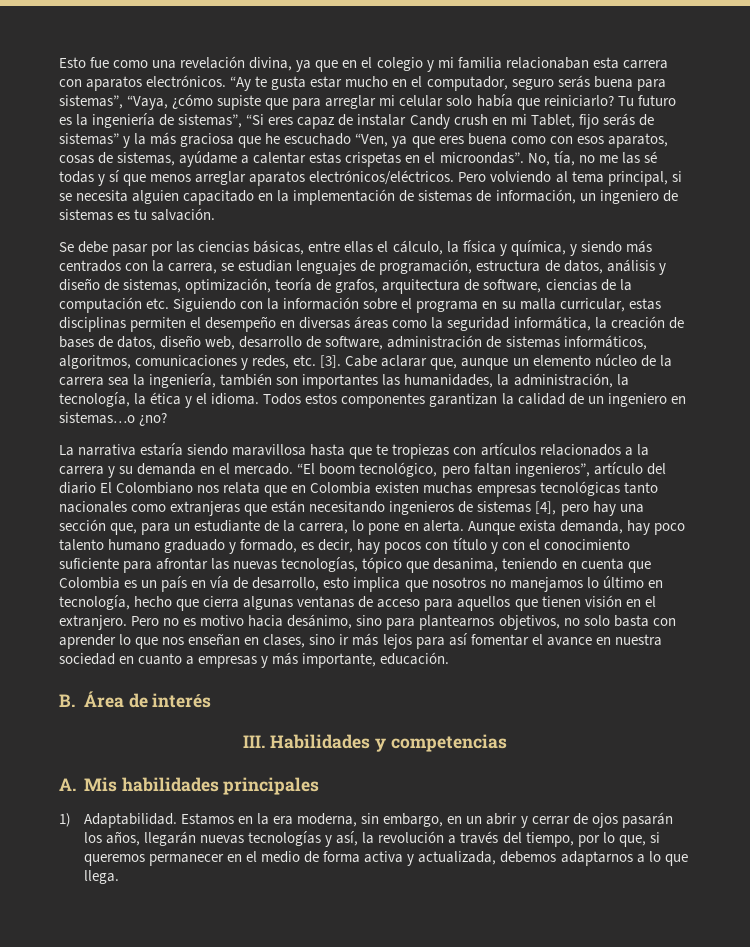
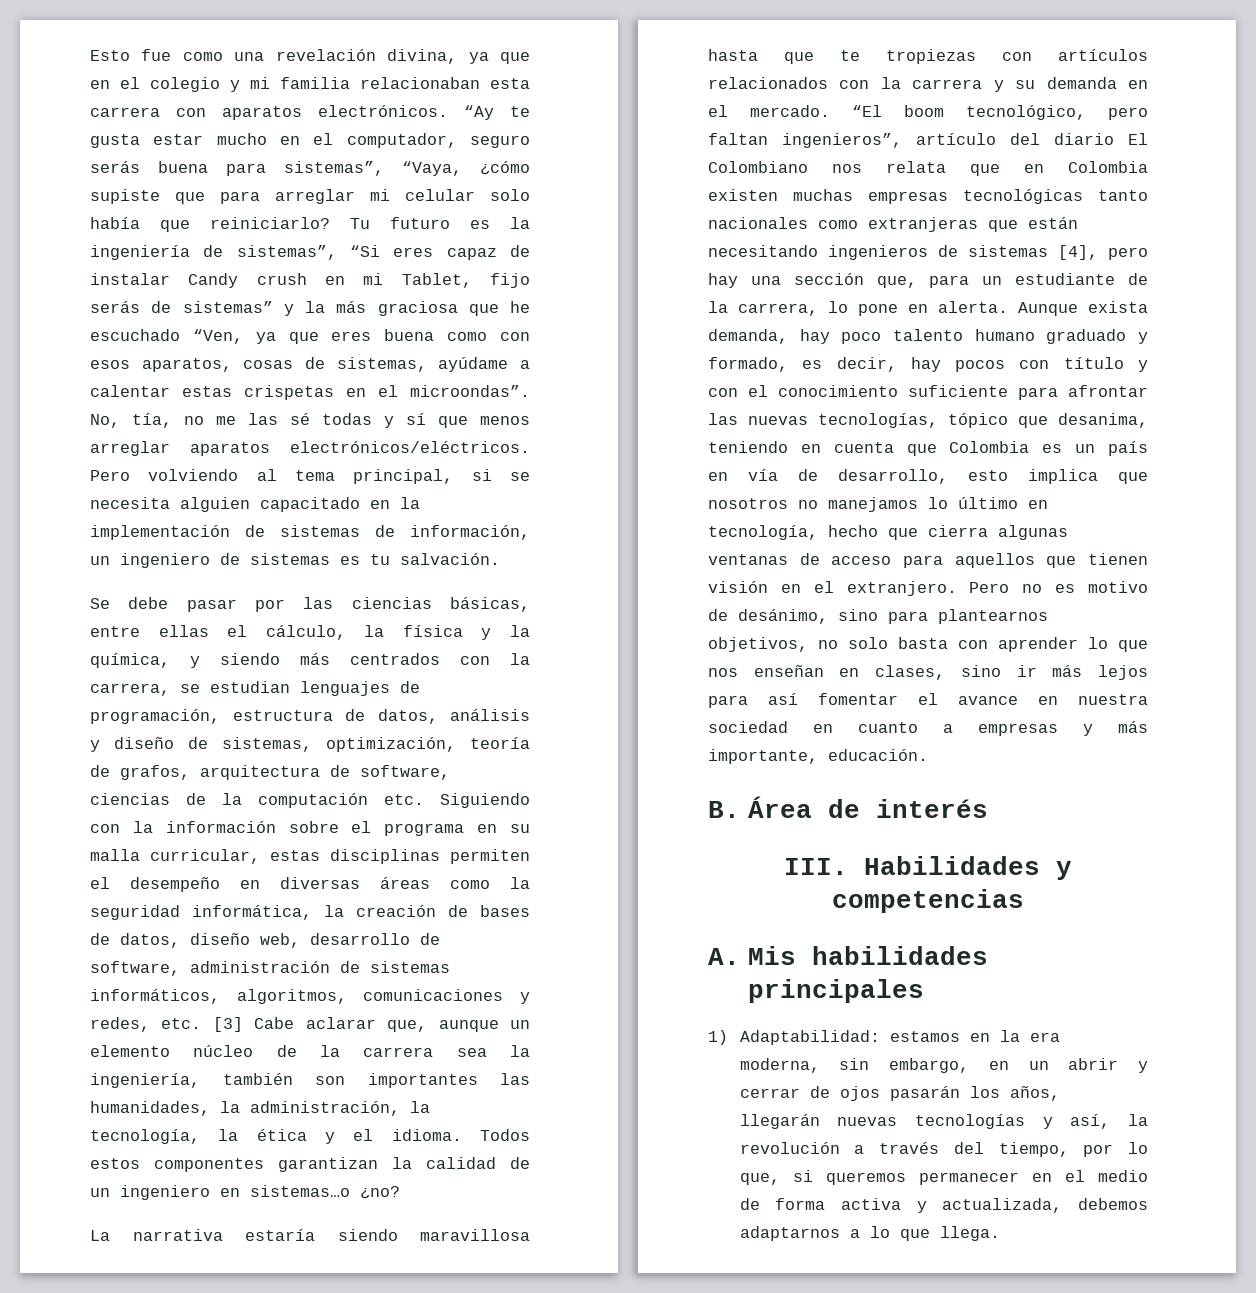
(507, 250) none -> [509,625,530,637] la
[320,355,342,368] [3]. -> [212,1017,243,1032] [3]
[624,447,633,456] a -> [839,80,870,89] con
[248,615,284,627] hacia -> [708,609,728,621] de
[83,813,235,828] Adaptabilidad. Estamos -> [739,1030,960,1045] Adaptabilidad: estamos

